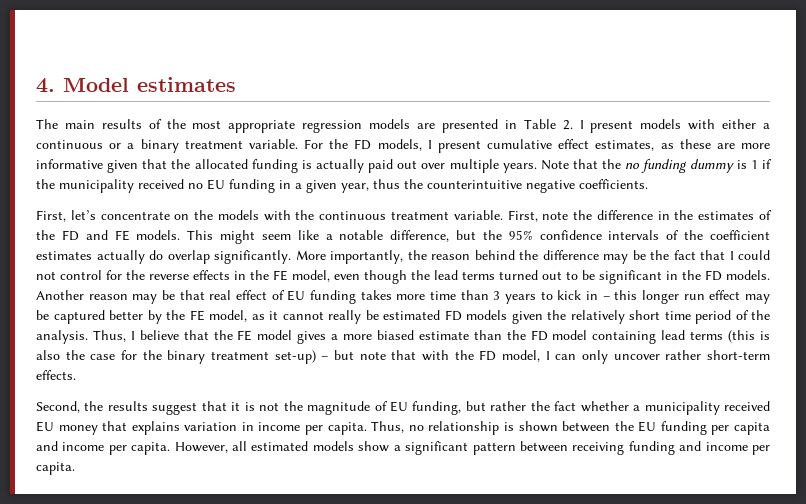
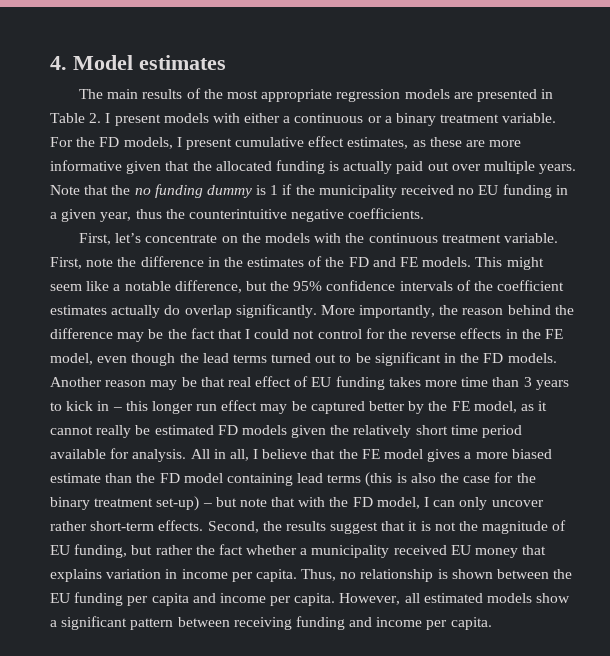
[735,310,770,320] [36,330,126,344] of the analysis. Thus, -> [50,448,249,462] available for analysis. All in all,
(76, 375) // -> (204, 525) none

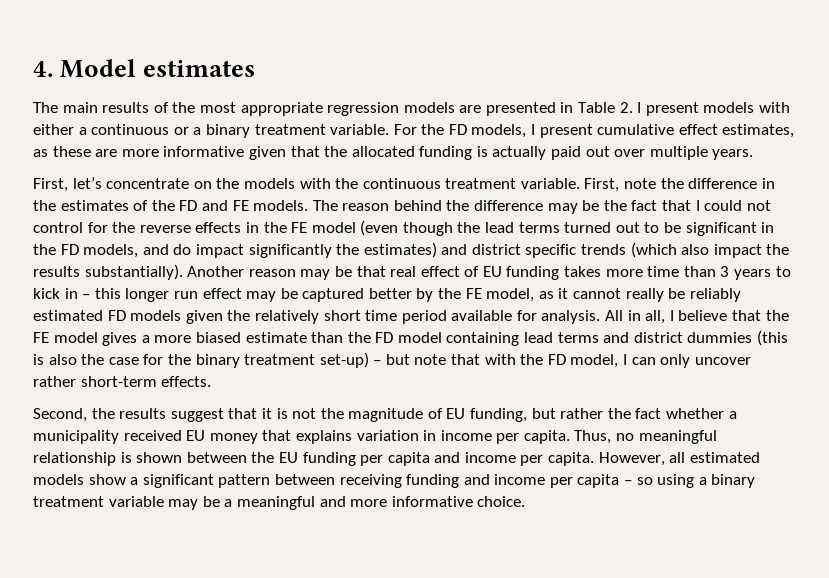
[50,184,568,198] [50,208,425,222] Note that the no funding dummy is 1 if the municipality received no EU funding in a given year, thus the counterintuitive negative coefficients. -> (754, 154) none
[475,257,544,270] [50,280,565,293] [50,304,459,318] This might seem like a notable difference, but the 95% confidence intervals of the coefficient estimates actually do overlap significantly. More importantly, the -> [312,200,338,211] The
[50,353,128,365] model, even -> [311,220,399,236] model (even
[507,353,557,363] models. -> [83,242,790,258] [33,264,183,280] models, and do impact significantly the estimates) and district specific trends (which also impact the results substantially).
(151, 430) none -> [689,288,741,302] reliably
(362, 478) none -> [603,332,753,343] and district dummies
(204, 525) none -> (212, 381) //
(357, 575) none -> [638,430,717,444] meaningful
[450,617,492,630] capita. -> [577,474,756,488] [33,496,526,510] capita – so using a binary treatment variable may be a meaningful and more informative choice.

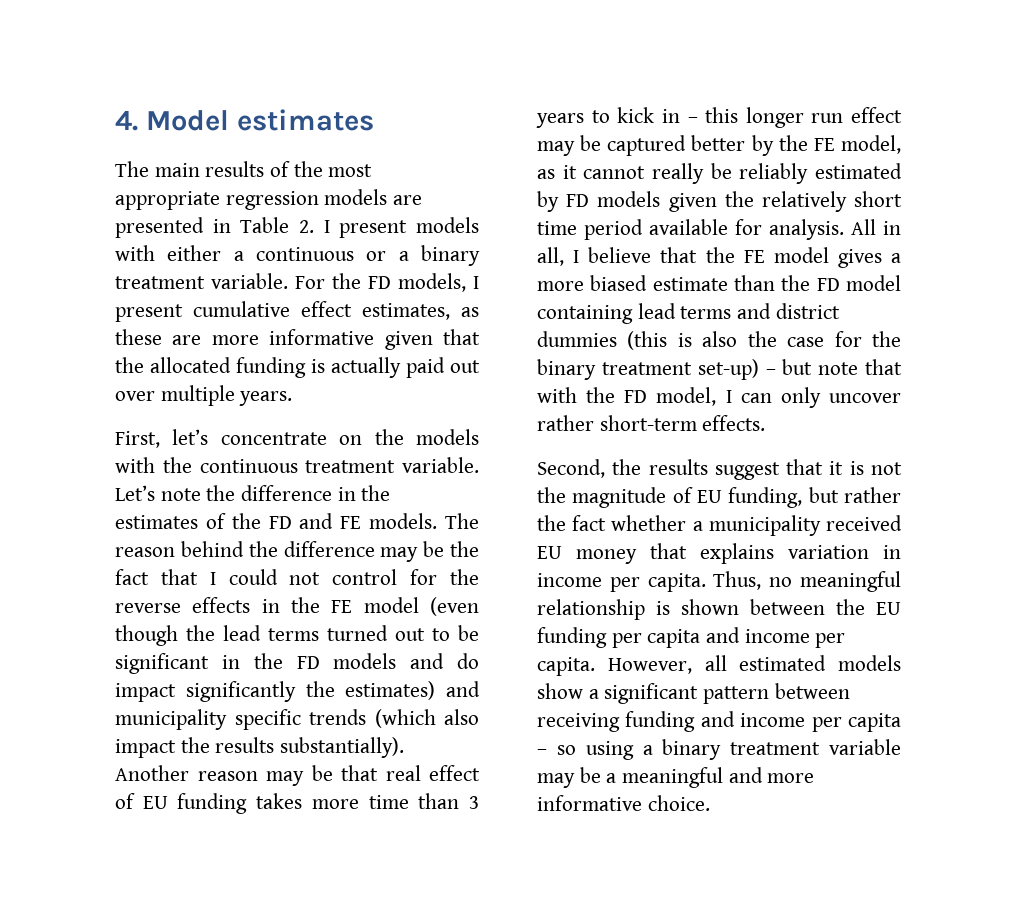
[584,178,620,192] First, -> [115,485,155,501] Let’s
[83,244,139,258] models, -> [333,653,397,669] models
[471,244,521,255] district -> [115,709,227,730] municipality
(103, 315) none -> [537,191,559,212] by

